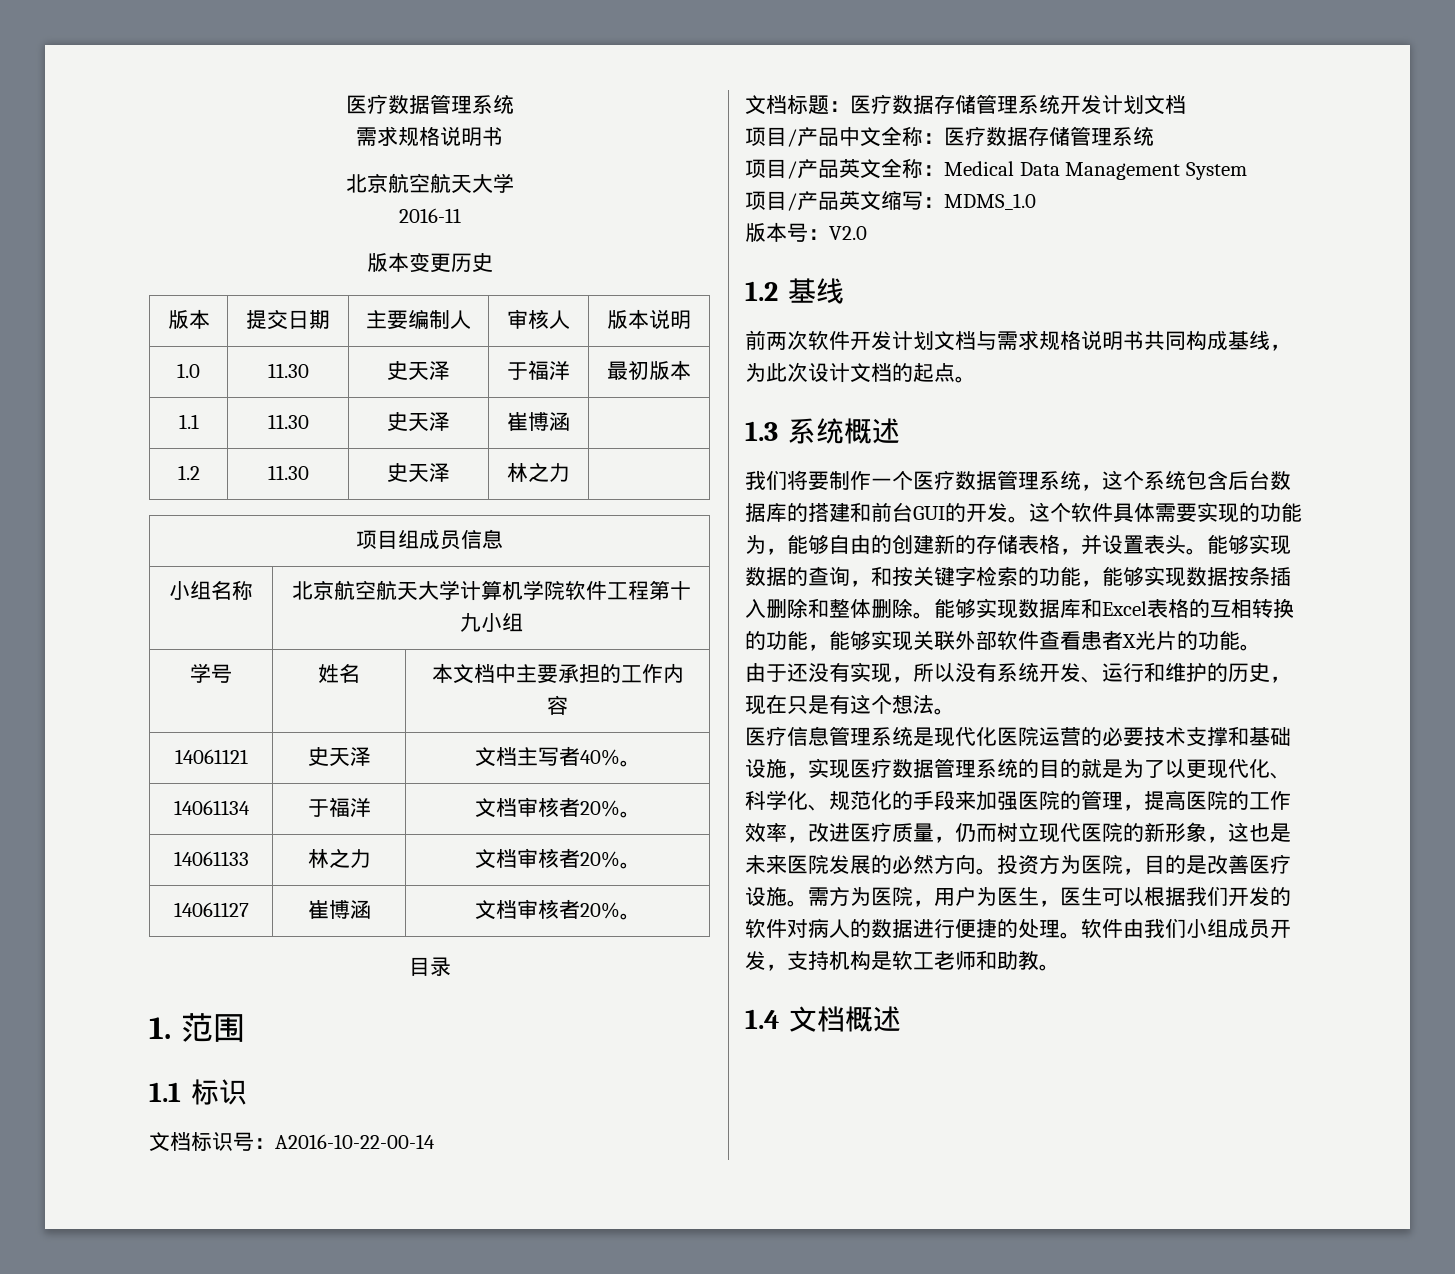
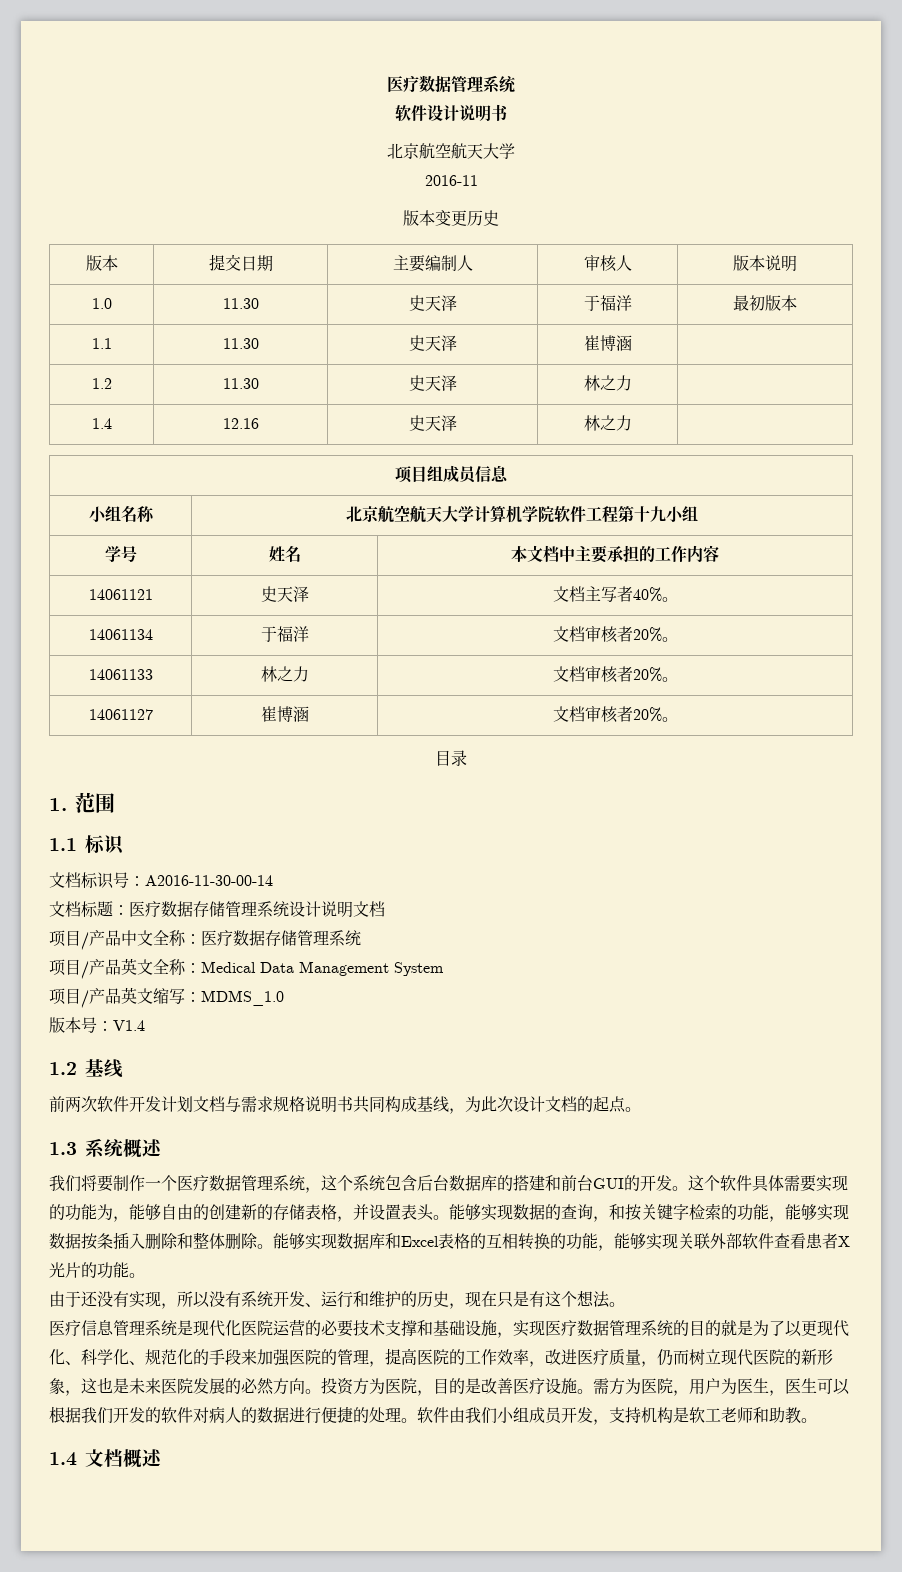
[356,126,440,146] 需求规格 -> [395,105,459,122] 软件设计
(570, 472) none -> [91,418,112,429] [222,418,259,429] [408,415,457,431] [583,415,632,431] // 1.4 | 12.16 | 史天泽 | 林之力 |
[275,1134,435,1149] A2016-10-22-00-14 -> [145,875,273,886] A2016-11-30-00-14
[1060,95,1144,115] 开发计划 -> [289,901,353,918] 设计说明
[829,226,867,240] V2.0 -> [113,1020,145,1031] V1.4

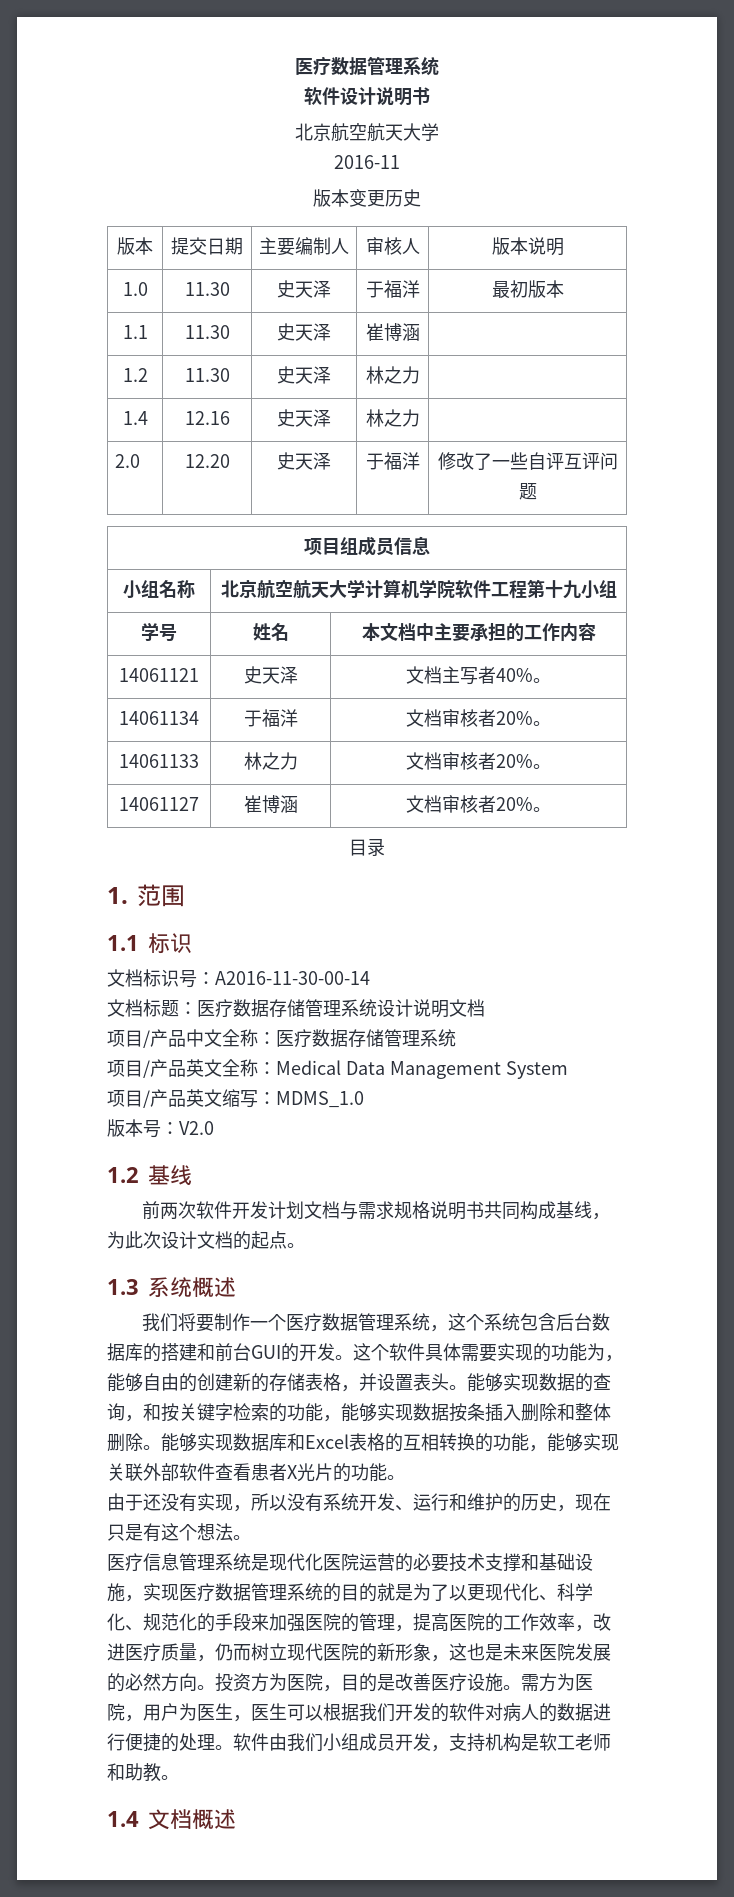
(632, 423) none -> [114,454,140,468] [184,454,230,468] [277,452,331,470] [365,452,420,470] [437,452,618,470] [518,483,537,500] // 2.0 | 12.20 | 史天泽 | 于福洋 | 修改了一些自评互评问题
[113,1020,145,1031] V1.4 -> [179,1121,214,1135] V2.0

